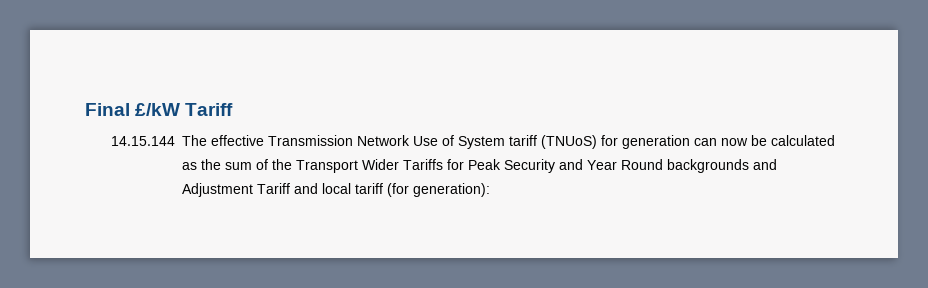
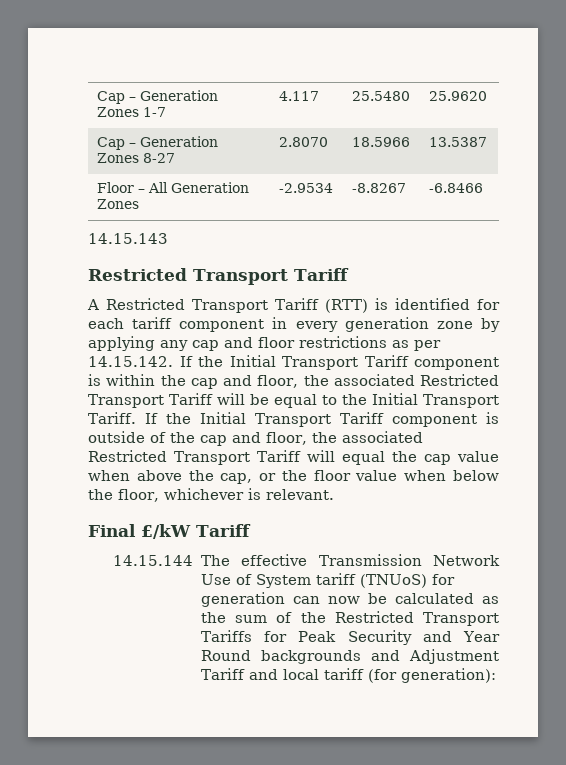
(85, 109) none -> [97,90,219,104] [97,107,167,117] [279,91,320,101] [352,91,411,101] [429,91,488,101] [97,136,219,150] [97,153,176,163] [279,137,329,147] [352,137,411,147] [429,137,488,147] [97,182,250,193] [97,199,140,209] [279,183,334,193] [352,183,407,193] [429,183,484,193] [88,233,168,244] [88,268,349,285] [87,298,501,313] [88,317,501,332] [88,336,441,351] [88,355,499,370] [88,374,499,389] [88,393,499,408] [88,412,499,427] [88,431,423,446] [88,450,500,465] [88,470,499,484] [88,488,334,502] Cap – Generation Zones 1-7 | 4.117 | 25.5480 | 25.9620 // Cap – Generation Zones 8-27 | 2.8070 | 18.5966 | 13.5387 // Floor – All Generation Zones | -2.9534 | -8.8267 | -6.8466 // 14.15.143 // Restricted Transport Tariff // A Restricted Transport Tariff (RTT) is identified for each tariff component in every generation zone by applying any cap and floor restrictions as per 14.15.142. If the Initial Transport Tariff component is within the cap and floor, the associated Restricted Transport Tariff will be equal to the Initial Transport Tariff. If the Initial Transport Tariff component is outside of the cap and floor, the associated Restricted Transport Tariff will equal the cap value when above the cap, or the floor value when below the floor, whichever is relevant. //
[296,159,400,173] Transport Wider -> [334,611,499,626] Restricted Transport

